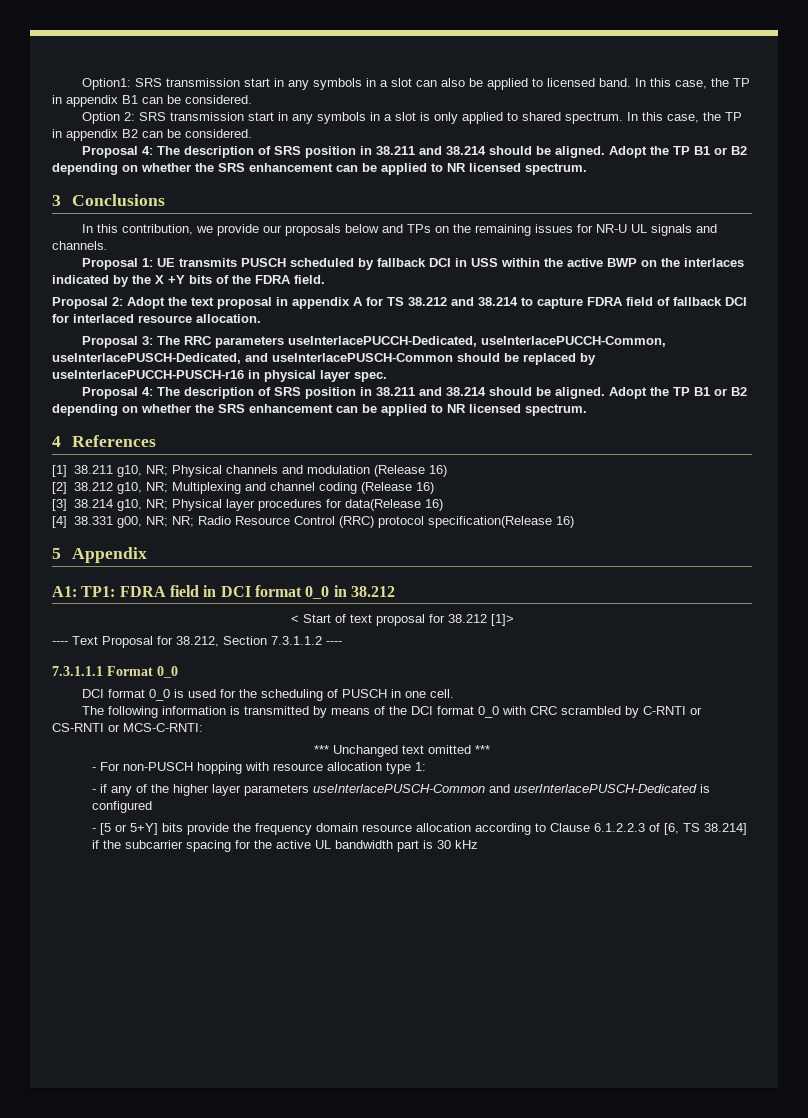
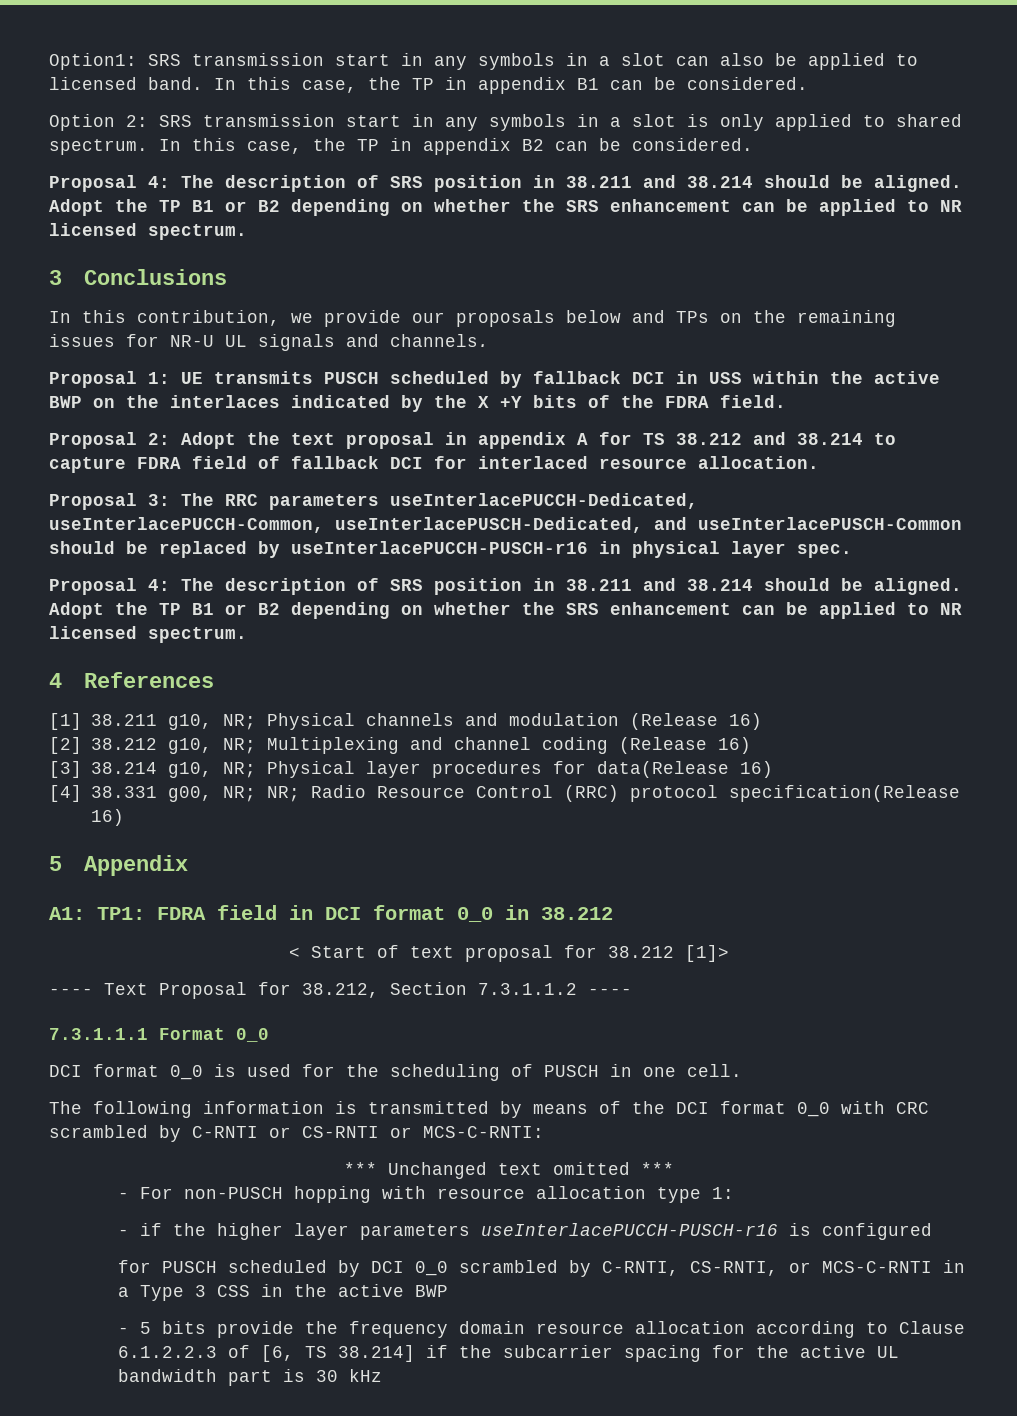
[111,784,148,796] any of -> (163, 1229) none
[313,784,698,793] useInterlacePUSCH-Common and userInterlacePUSCH-Dedicated -> [481,1223,779,1236] useInterlacePUCCH-PUSCH-r16
[92,823,159,835] - [5 or 5+Y] -> [118,1260,966,1277] [118,1284,449,1301] [118,1322,152,1334] for PUSCH scheduled by DCI 0_0 scrambled by C-RNTI, CS-RNTI, or MCS-C-RNTI in a Type 3 CSS in the active BWP // - 5

